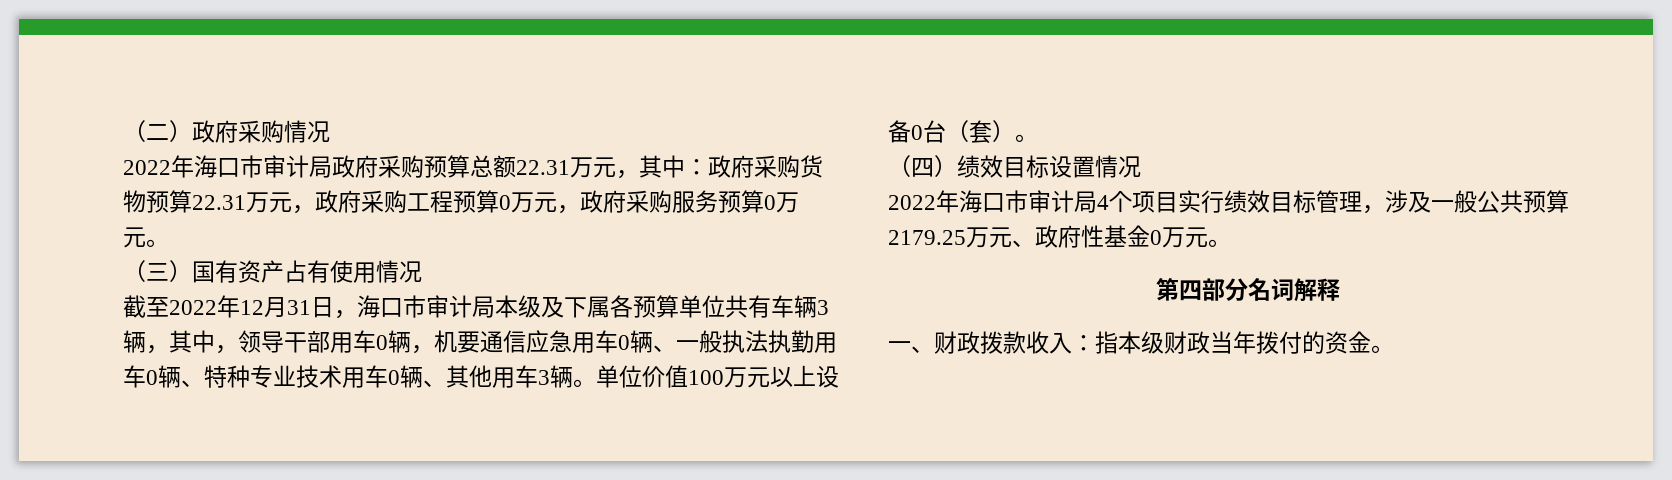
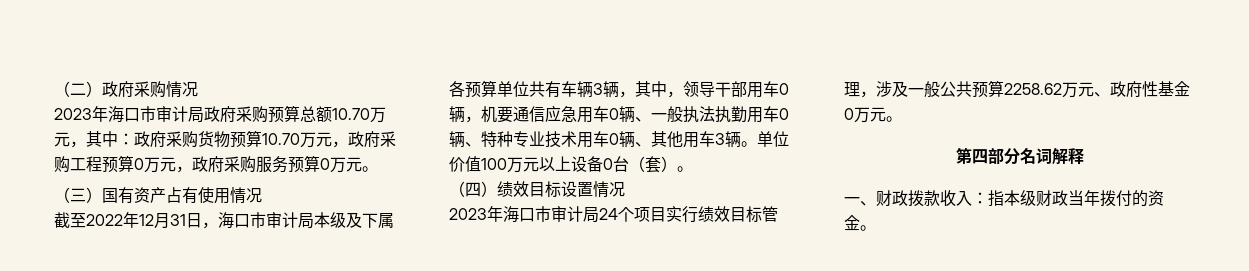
[123,160,171,175] 2022 -> [54,108,92,120] 2023
[516,160,570,175] 22.31 -> [332,108,370,120] 10.70
[192,195,246,210] 22.31 -> [262,133,300,145] 10.70
[888,190,1109,213] 2022年海口市审计局4 -> [449,206,618,223] 2023年海口市审计局24
[888,230,966,245] 2179.25 -> [1004,83,1062,95] 2258.62

